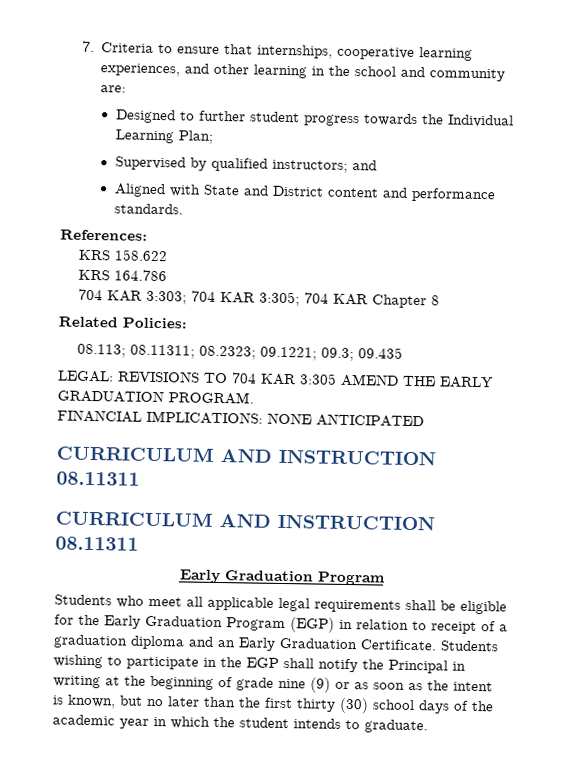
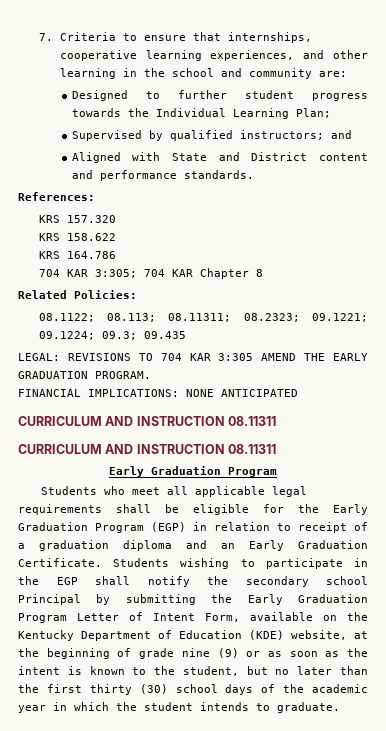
(148, 235) none -> [38,215,116,223] // KRS 157.320
[145,290,255,305] 3:303; 704 KAR -> (88, 273) none
(187, 323) none -> [38,313,95,322] 08.1122;
(317, 353) none -> [38,331,95,340] 09.1224;
[388,659,466,674] [53,675,101,689] Principal in writing -> [245,576,368,587] [18,594,368,605] [18,612,368,623] [18,630,347,641] secondary school Principal by submitting the Early Graduation Program Letter of Intent Form, available on the Kentucky Department of Education (KDE) website,
[67,694,116,709] known, -> [89,666,239,676] known to the student,

